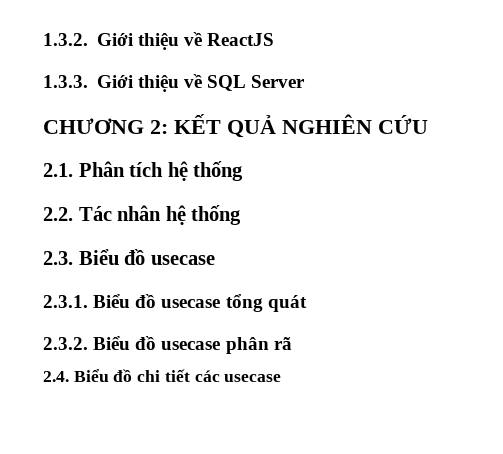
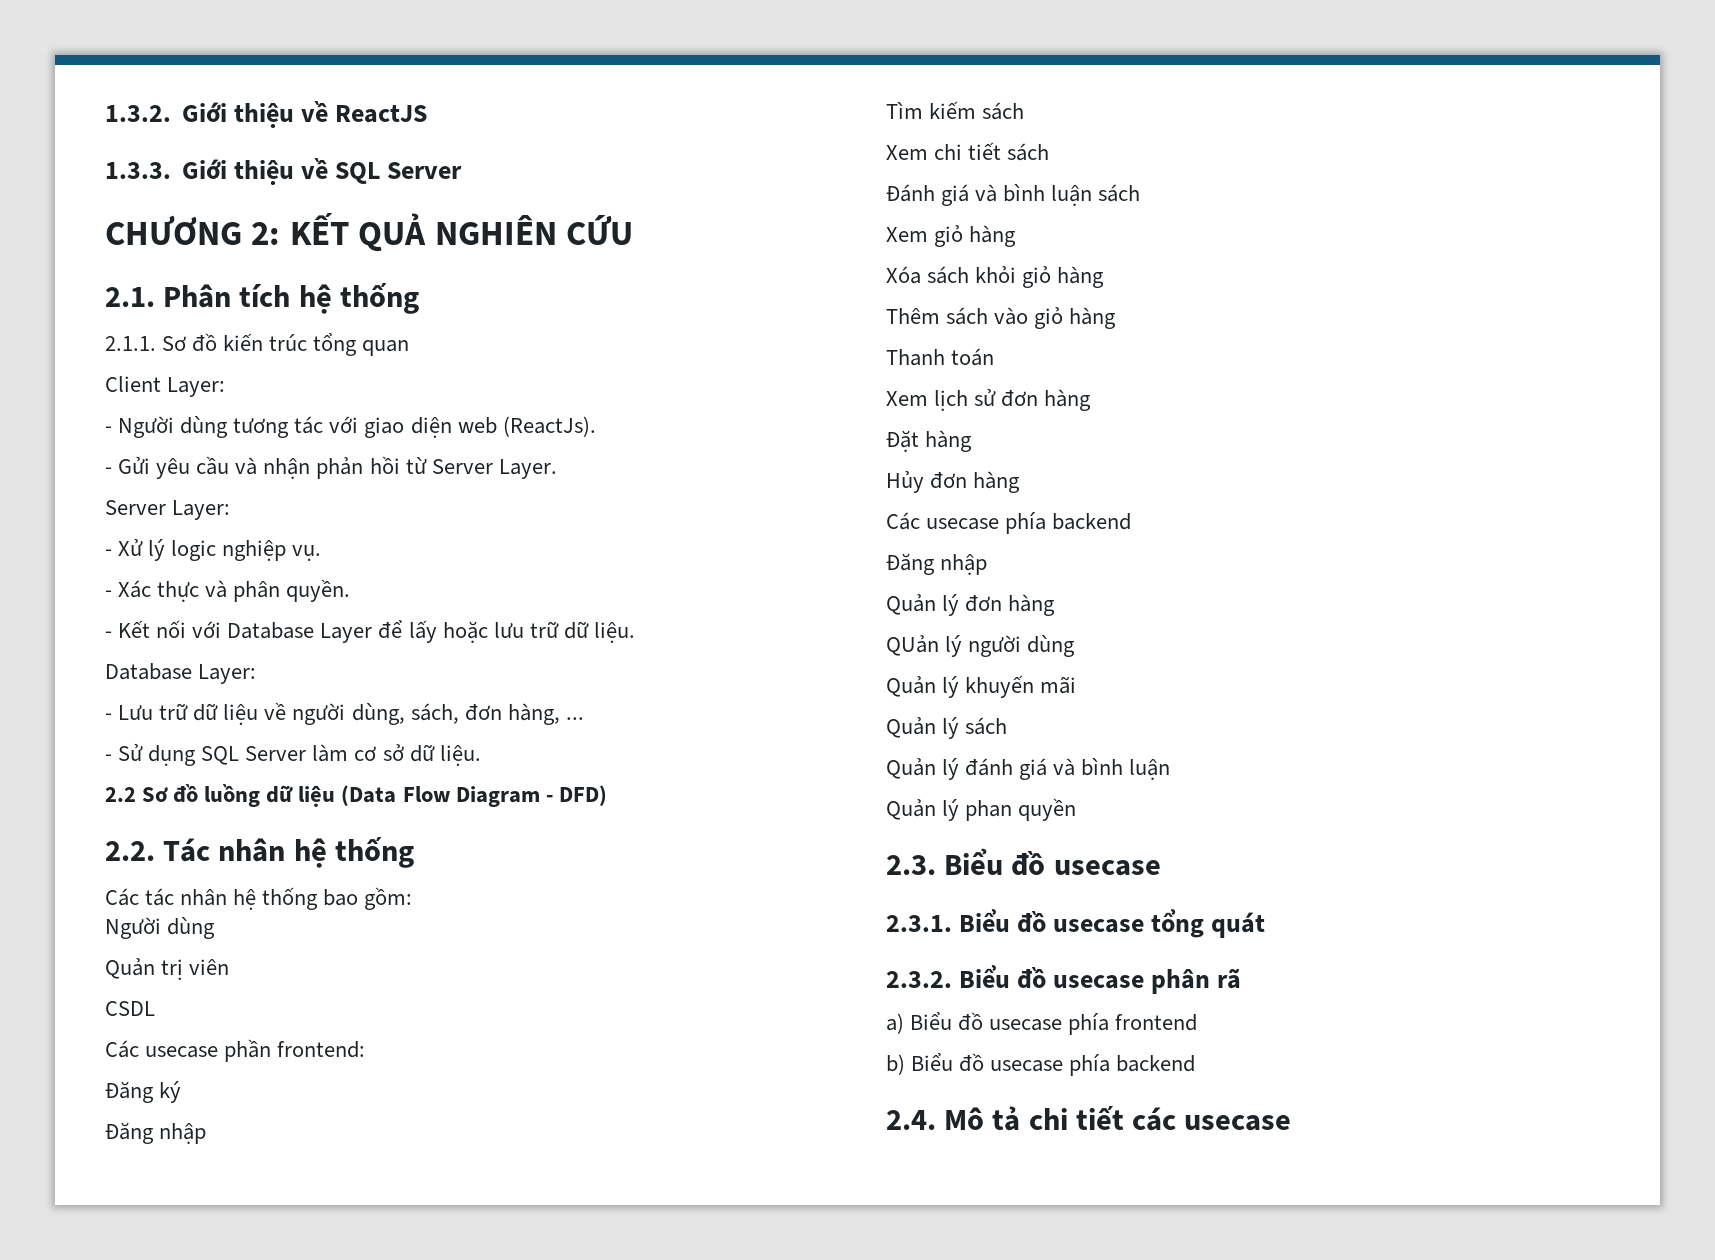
(244, 171) none -> [105,332,410,356] [105,376,226,397] [105,416,596,438] [105,456,557,479] [105,500,231,520] [105,538,322,561] [105,579,351,602] [105,619,635,643] [105,663,257,684] [105,702,584,725] [105,743,481,766] [105,784,607,807] // 2.1.1. Sơ đồ kiến trúc tổng quan // Client Layer: // - Người dùng tương tác với giao diện web (ReactJs). // - Gửi yêu cầu và nhận phản hồi từ Server Layer. // Server Layer: // - Xử lý logic nghiệp vụ. // - Xác thực và phân quyền. // - Kết nối với Database Layer để lấy hoặc lưu trữ dữ liệu. // Database Layer: // - Lưu trữ dữ liệu về người dùng, sách, đơn hàng, ... // - Sử dụng SQL Server làm cơ sở dữ liệu. // 2.2 Sơ đồ luồng dữ liệu (Data Flow Diagram - DFD)
(242, 215) none -> [105,887,413,910] [105,917,216,939] [105,958,230,980] [105,1001,155,1016] [105,1039,366,1062] [105,1081,182,1103] [105,1122,207,1144] [886,101,1025,120] [886,142,1050,161] [886,184,1141,206] [886,225,1017,247] [886,266,1105,288] [886,307,1117,329] [886,348,995,366] [886,388,1092,411] [886,430,973,452] [886,470,1021,493] [886,512,1132,534] [886,553,988,575] [886,594,1056,616] [886,635,1076,657] [886,675,1077,698] [886,717,1008,739] [886,758,1171,780] [886,798,1077,821] // Các tác nhân hệ thống bao gồm: // Người dùng // Quản trị viên // CSDL // Các usecase phần frontend: // Đăng ký // Đăng nhập // Tìm kiếm sách // Xem chi tiết sách // Đánh giá và bình luận sách // Xem giỏ hàng // Xóa sách khỏi giỏ hàng // Thêm sách vào giỏ hàng // Thanh toán // Xem lịch sử đơn hàng // Đặt hàng // Hủy đơn hàng // Các usecase phía backend // Đăng nhập // Quản lý đơn hàng // QUản lý người dùng // Quản lý khuyến mãi // Quản lý sách // Quản lý đánh giá và bình luận // Quản lý phan quyền
[43,369,133,382] 2.4. Biểu đồ -> [886,1011,1198,1035] [886,1052,1196,1076] [886,1106,1021,1131] a) Biểu đồ usecase phía frontend // b) Biểu đồ usecase phía backend // 2.4. Mô tả

